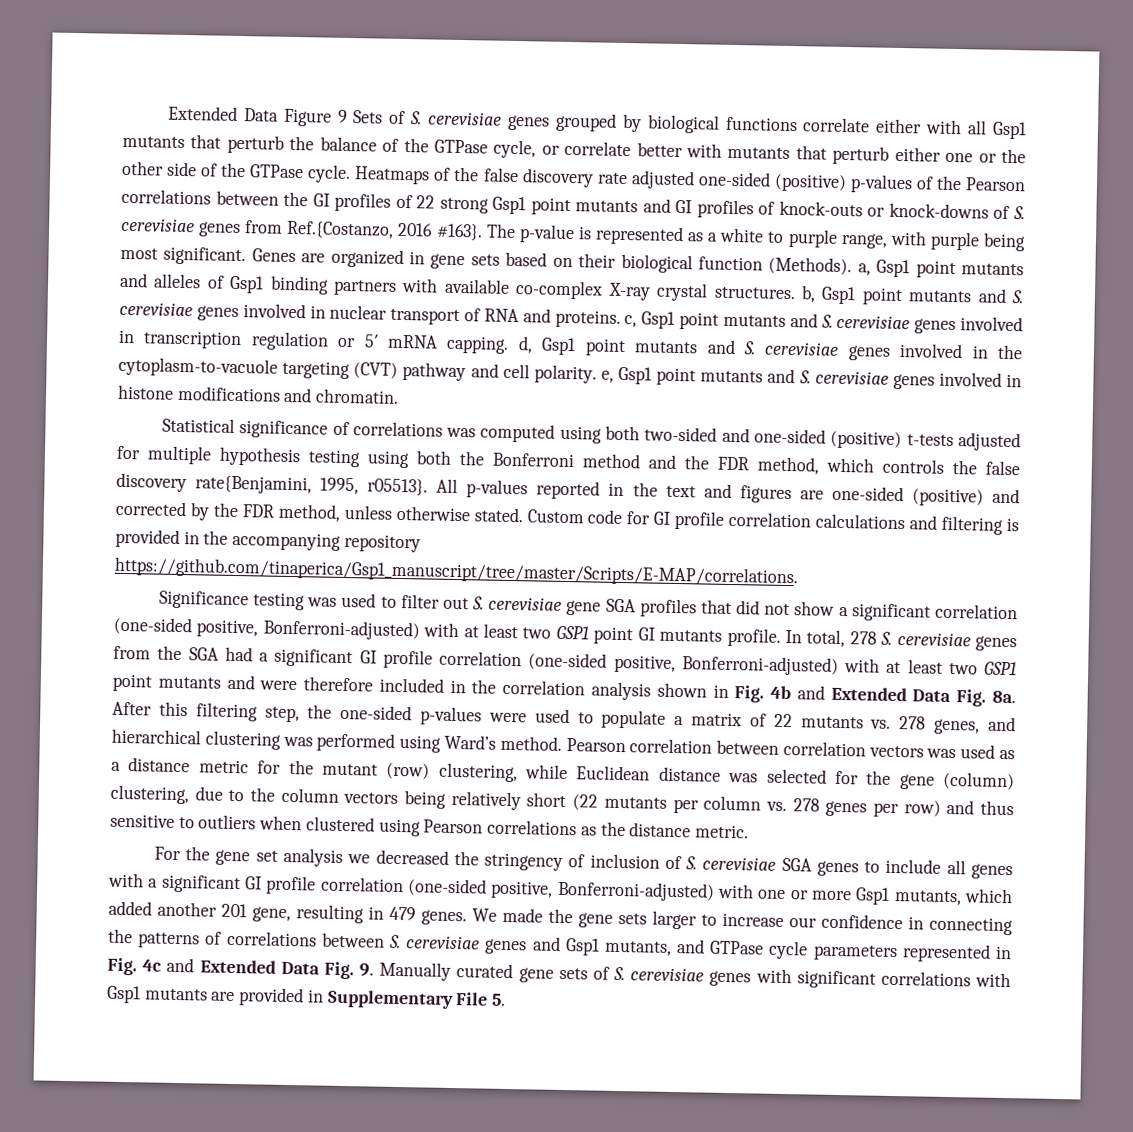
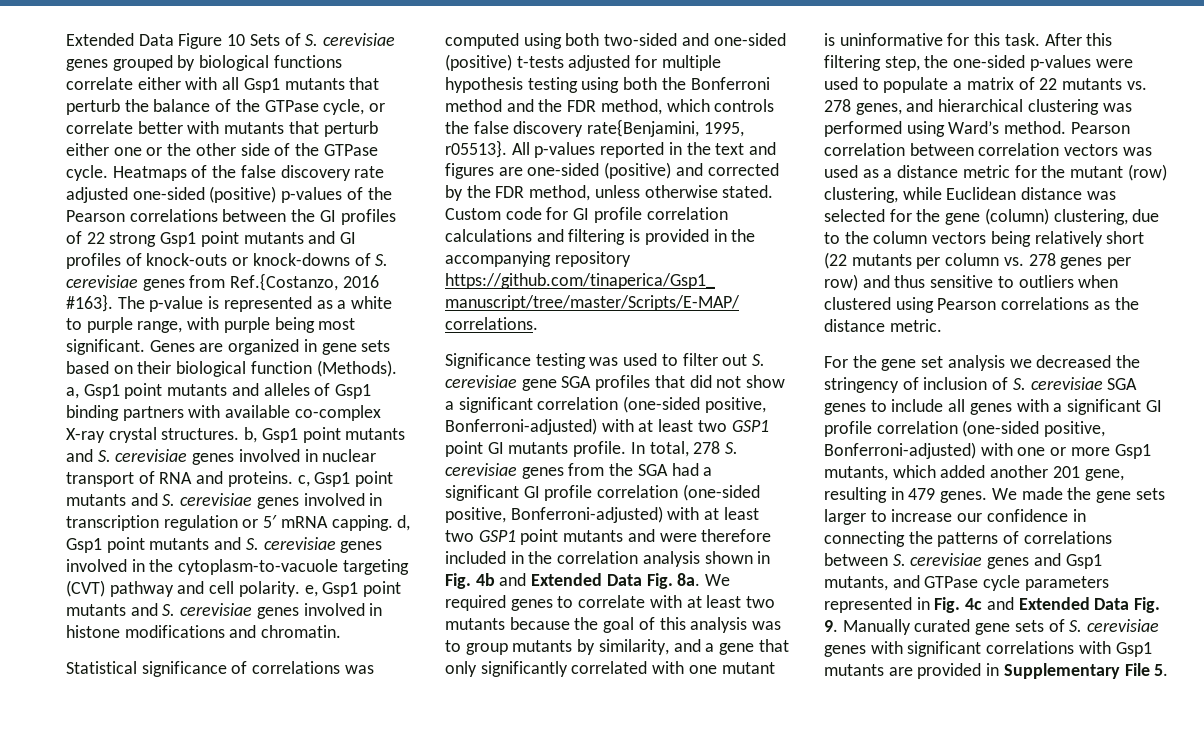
[337,109,348,123] 9 -> [227,34,246,46] 10
(1017, 697) none -> [705,574,731,586] [445,595,776,611] [445,617,782,633] [445,639,789,655] [445,661,775,677] [824,33,1040,46] We required genes to correlate with at least two mutants because the goal of this analysis was to group mutants by similarity, and a gene that only significantly correlated with one mutant is uninformative for this task.

